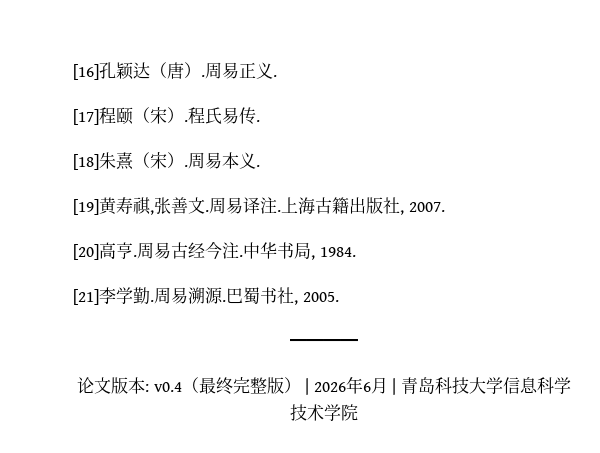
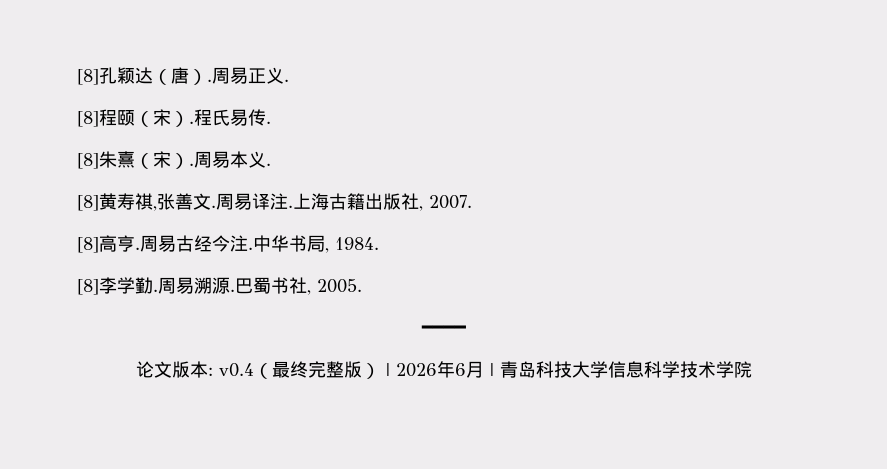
[73,64,99,80] [16] -> [77,69,99,85] [8]
[73,109,99,125] [17] -> [77,111,99,127] [8]
[73,154,99,170] [18] -> [77,153,99,169] [8]
[73,199,99,215] [19] -> [77,195,99,211] [8]
[73,244,99,260] [20] -> [77,237,99,253] [8]
[73,289,99,305] [21] -> [77,279,99,295] [8]

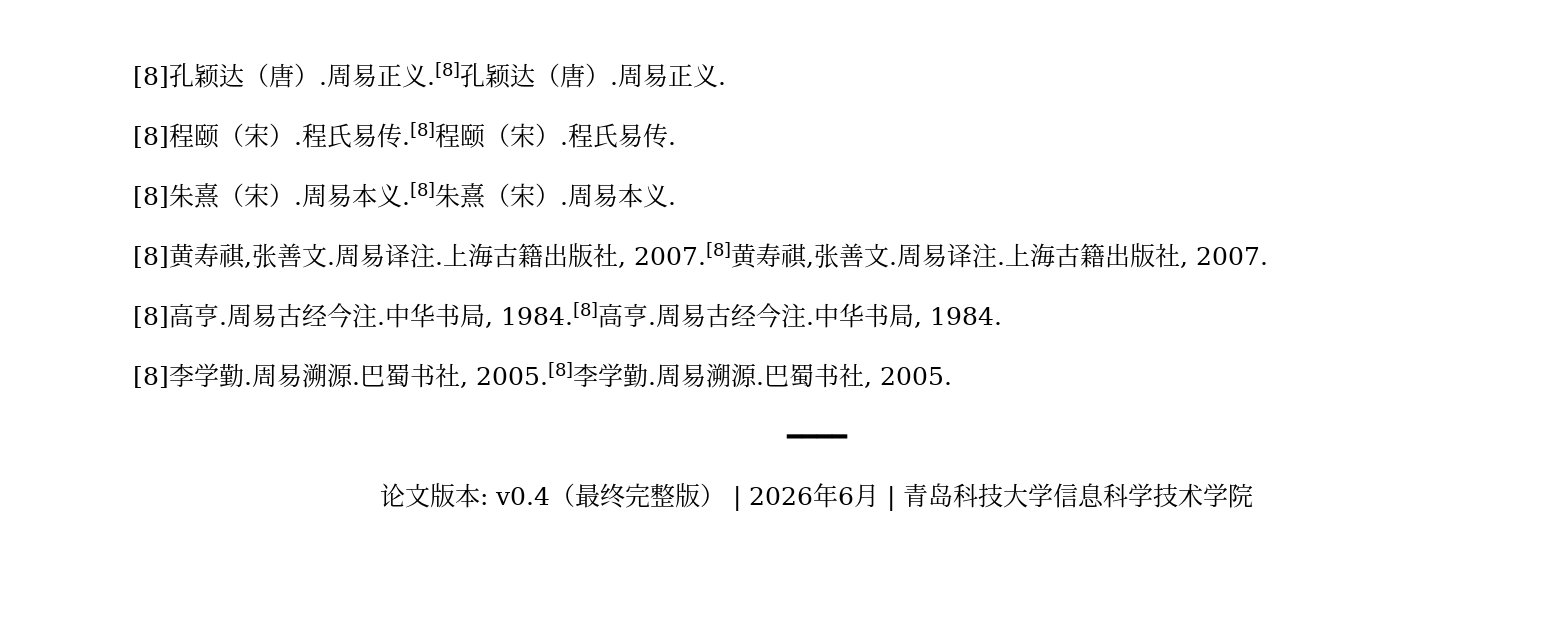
(284, 75) none -> [427,62,718,89] .[8]孔颖达（唐）.周易正义
(266, 117) none -> [402,122,668,149] .[8]程颐（宋）.程氏易传
(266, 159) none -> [402,182,668,209] .[8]朱熹（宋）.周易本义
(423, 208) none -> [634,242,1188,269] 2007.[8]黄寿祺,张善文.周易译注.上海古籍出版社,
(329, 250) none -> [501,302,922,328] 1984.[8]高亨.周易古经今注.中华书局,
(311, 292) none -> [476,362,872,388] 2005.[8]李学勤.周易溯源.巴蜀书社,

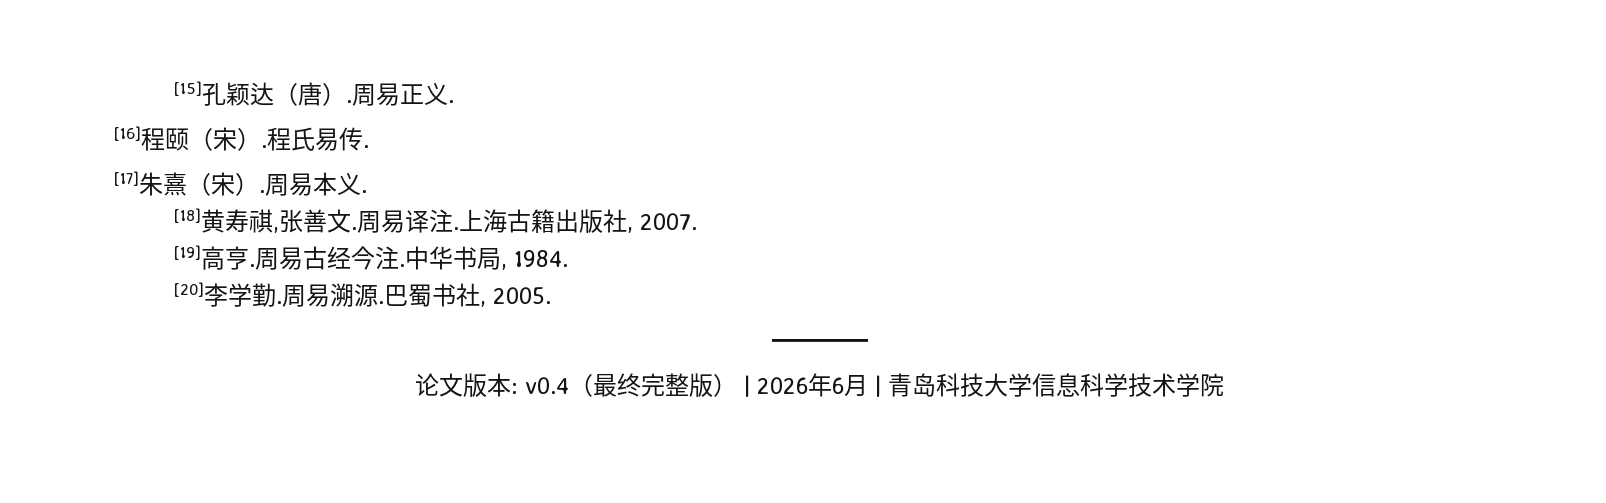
[133,62,460,89] [8]孔颖达（唐）.周易正义.[8] -> [173,81,202,96] [15]
[133,122,435,149] [8]程颐（宋）.程氏易传.[8] -> [114,126,141,141] [16]
[133,182,435,209] [8]朱熹（宋）.周易本义.[8] -> [114,171,139,186] [17]
[133,242,731,269] [8]黄寿祺,张善文.周易译注.上海古籍出版社, 2007.[8] -> [173,208,201,223] [18]
[133,302,598,328] [8]高亨.周易古经今注.中华书局, 1984.[8] -> [173,245,201,260] [19]
[133,362,573,388] [8]李学勤.周易溯源.巴蜀书社, 2005.[8] -> [173,282,204,297] [20]

